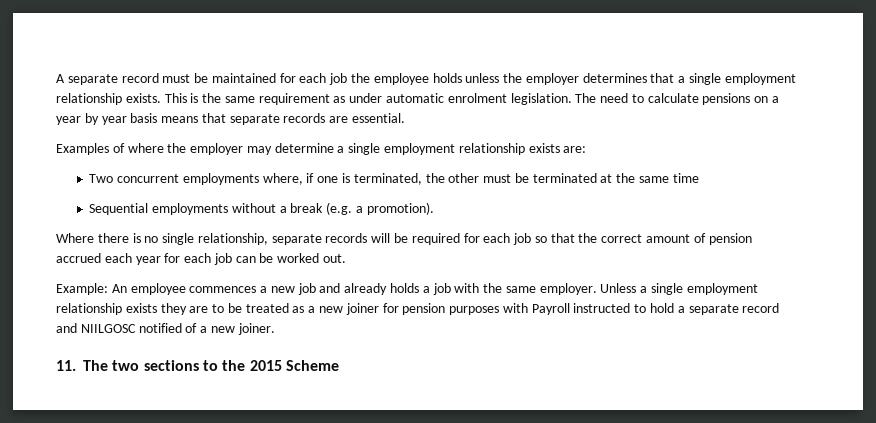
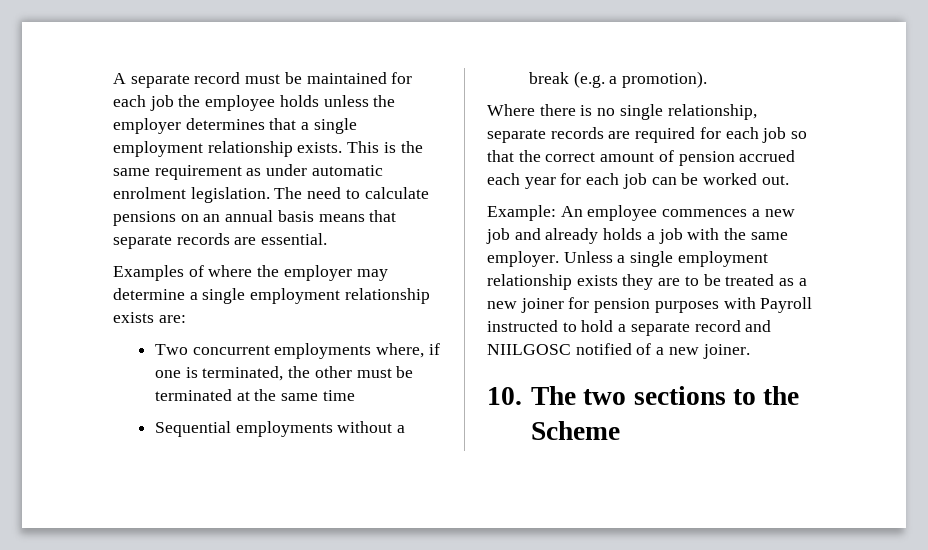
[772,96,780,103] [56,113,127,125] a year by year -> [203,210,274,222] an annual
[371,233,409,243] will be -> [608,131,631,139] are
[56,360,76,371] 11. -> [487,387,522,405] 10.
[249,360,282,371] 2015 -> (800, 395) none

